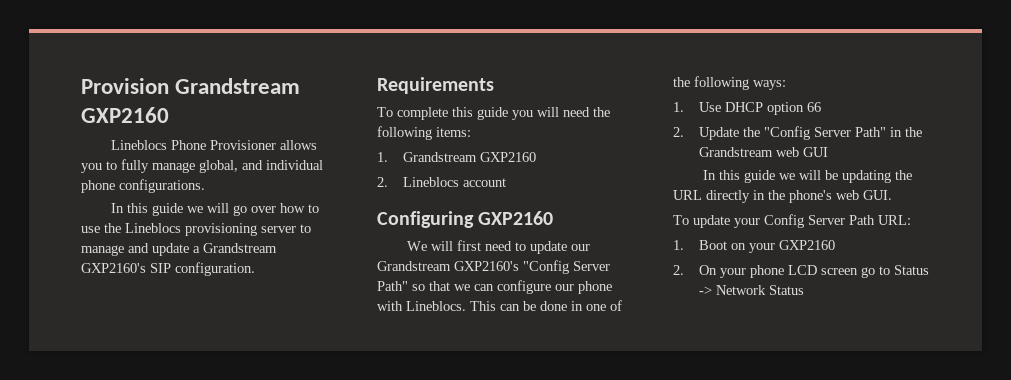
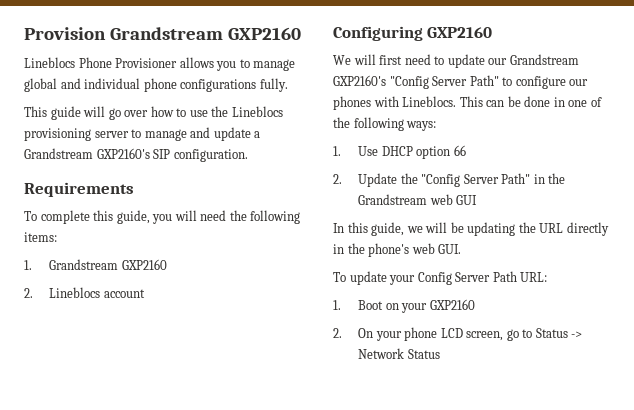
[121,159,323,173] [81,179,205,193] [111,203,204,216] fully manage global, and individual phone configurations. // In this guide we -> [253,59,296,71] [24,78,288,92] [24,106,81,120] manage global and individual phone configurations fully. // This guide
[477,107,508,120] guide -> [116,210,150,224] guide,
[412,281,494,291] so that we can -> [502,77,513,86] to
[578,281,612,294] phone -> [333,96,371,110] phones
[744,170,776,183] guide -> [371,222,405,236] guide,
[820,268,858,275] screen -> [466,331,504,341] screen,

